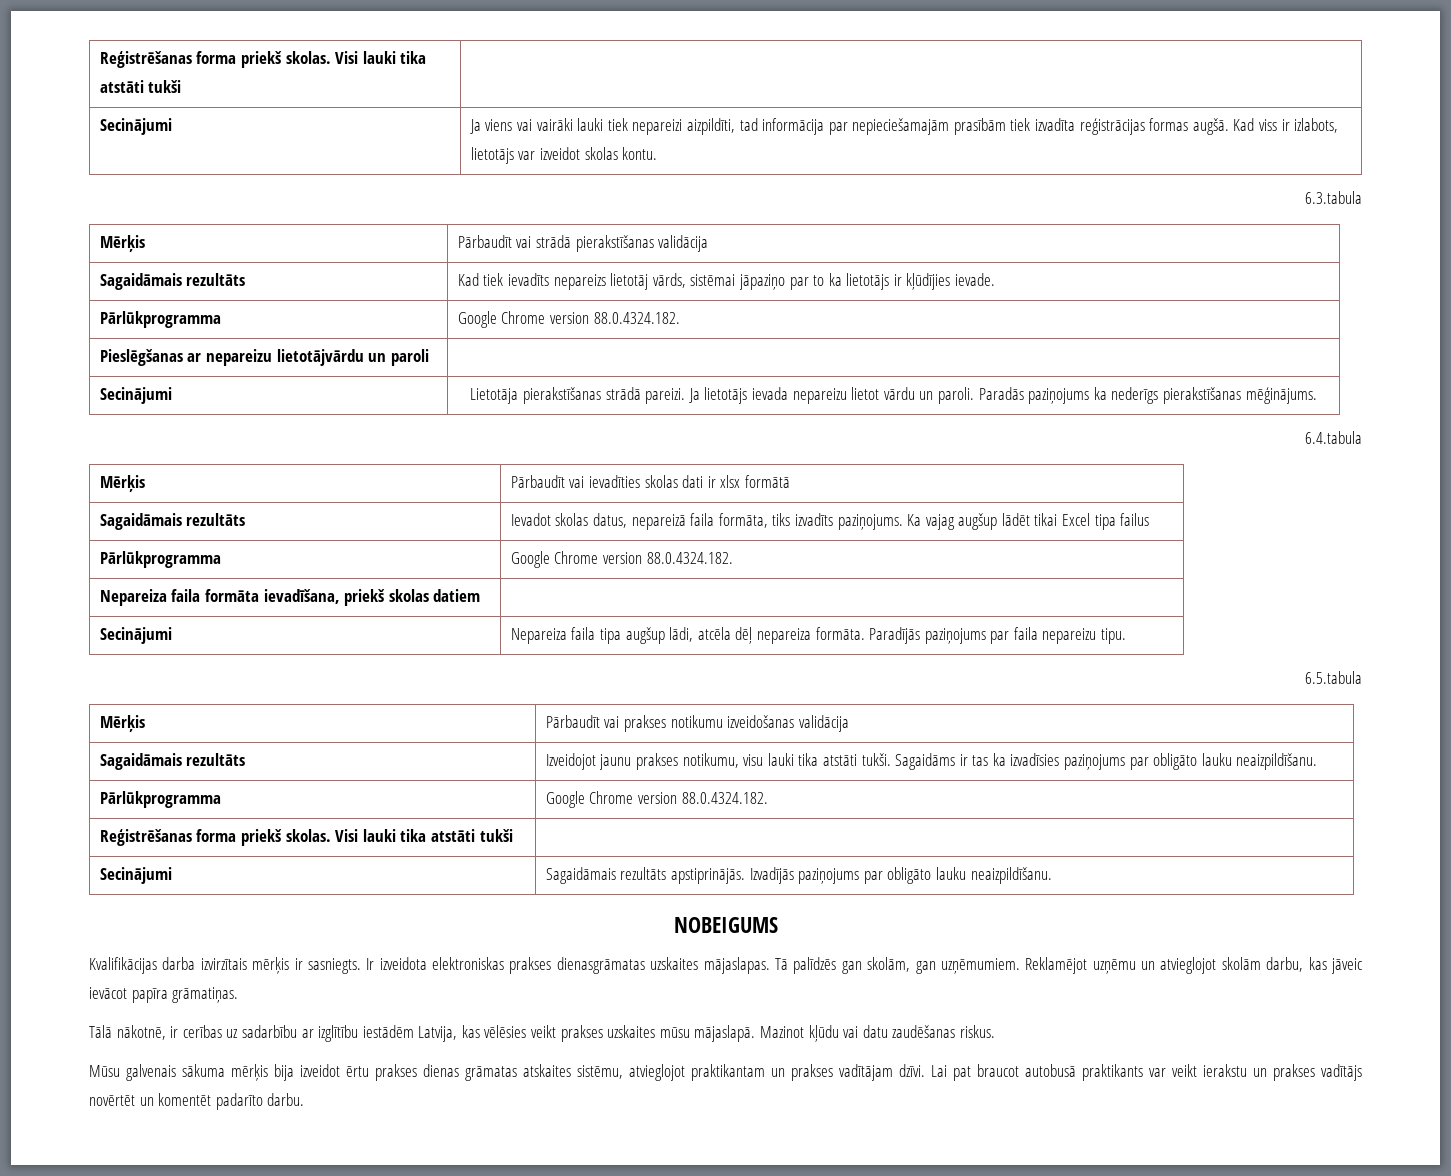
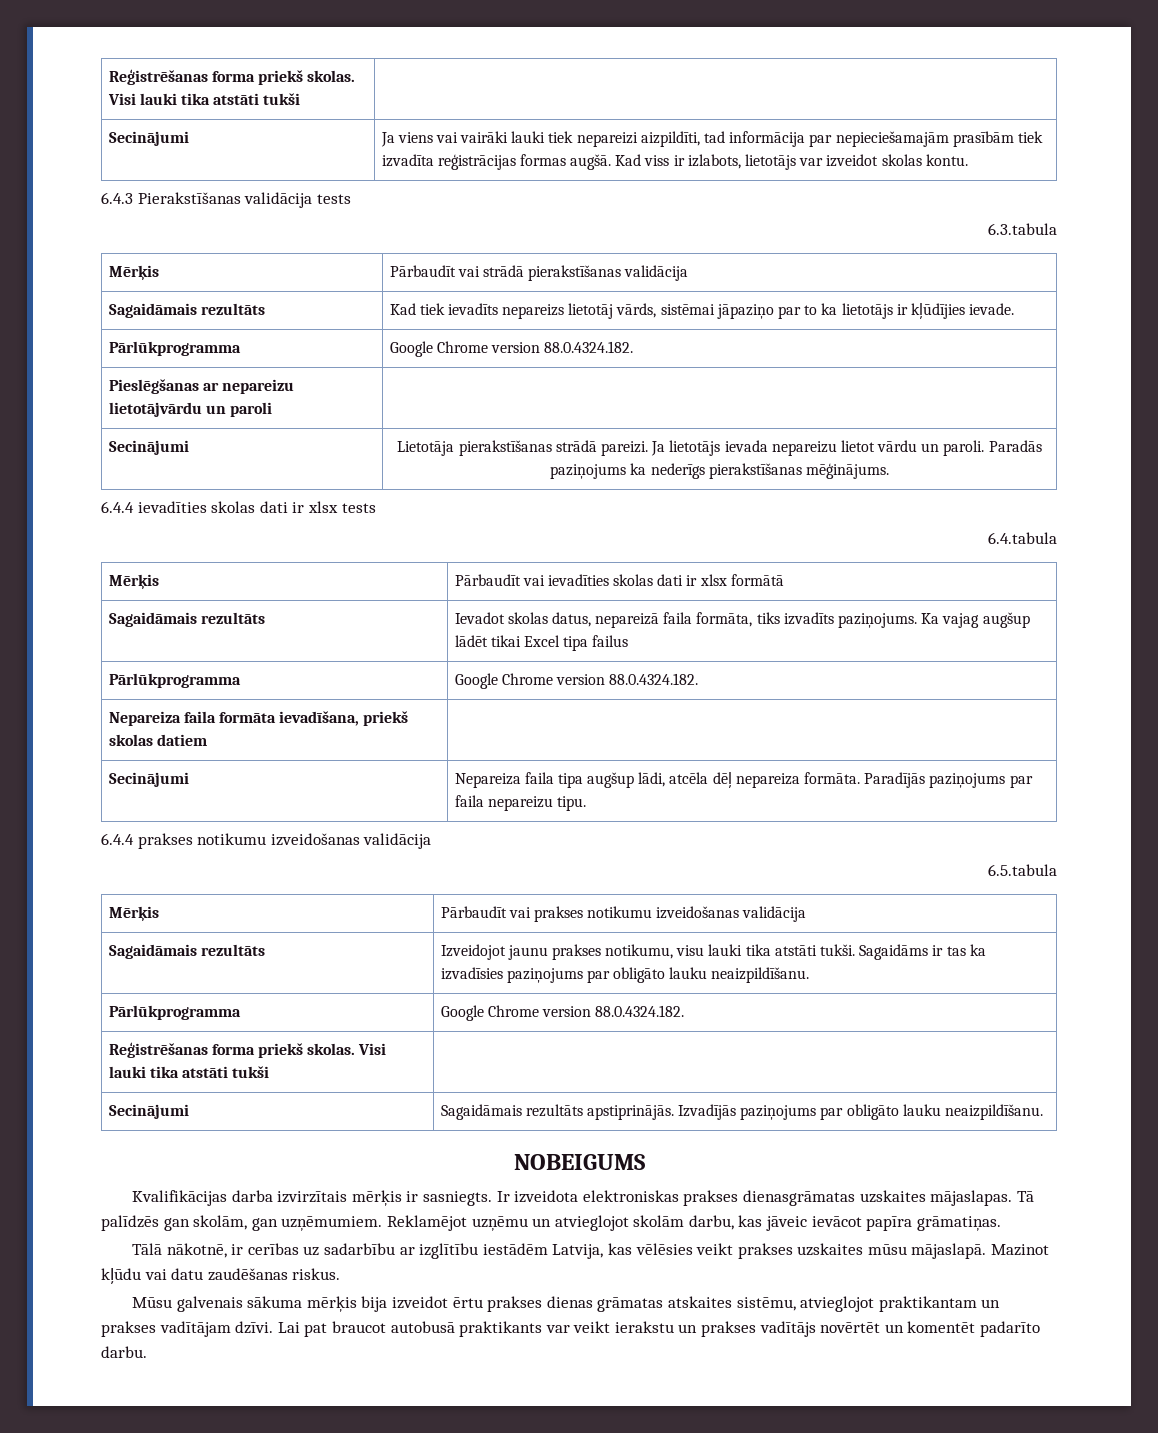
(658, 153) none -> [101,192,351,208] // 6.4.3 Pierakstīšanas validācija tests
(1317, 395) none -> [101,501,376,513] // 6.4.4 ievadīties skolas dati ir xlsx tests
(1127, 636) none -> [101,833,432,849] // 6.4.4 prakses notikumu izveidošanas validācija

